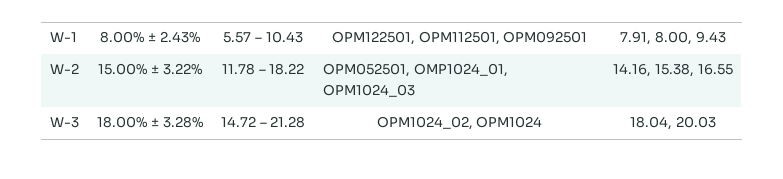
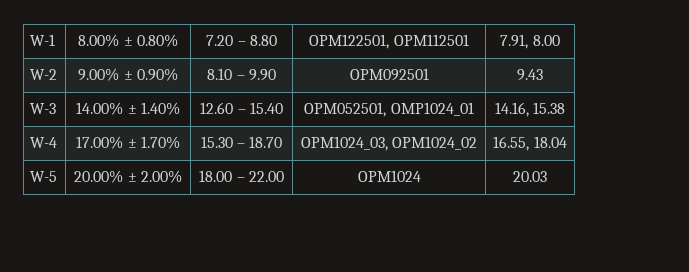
[159,31,200,43] [223,31,303,43] 2.43% | 5.57 – 10.43 -> [136,34,178,47] [206,35,277,46] 0.80% | 7.20 – 8.80
[418,31,588,45] OPM112501, OPM092501 -> [393,34,469,46] OPM112501
[655,31,726,45] 8.00, 9.43 -> [532,35,560,46] 8.00
[98,63,202,75] [221,63,305,75] [322,63,508,77] [322,84,415,97] [613,63,733,77] [49,117,79,128] [97,116,203,128] [220,116,306,128] [376,116,473,130] 15.00% ± 3.22% | 11.78 – 18.22 | OPM052501, OMP1024_01, OPM1024_03 | 14.16, 15.38, 16.55 // W-3 | 18.00% ± 3.28% | 14.72 – 21.28 | OPM1024_02, -> [78,68,178,81] [207,68,276,81] [349,68,429,81] [517,69,543,81] [30,103,57,114] [76,102,180,115] [200,102,283,114] [304,102,474,117] [494,102,566,117] [30,137,58,148] [76,136,180,149] [200,136,283,148] [300,136,478,151] [493,136,567,151] [30,171,58,182] [74,170,182,183] [199,170,284,182] 9.00% ± 0.90% | 8.10 – 9.90 | OPM092501 | 9.43 // W-3 | 14.00% ± 1.40% | 12.60 – 15.40 | OPM052501, OMP1024_01 | 14.16, 15.38 // W-4 | 17.00% ± 1.70% | 15.30 – 18.70 | OPM1024_03, OPM1024_02 | 16.55, 18.04 // W-5 | 20.00% ± 2.00% | 18.00 – 22.00 |
[630,116,673,130] 18.04, -> (421, 176) none

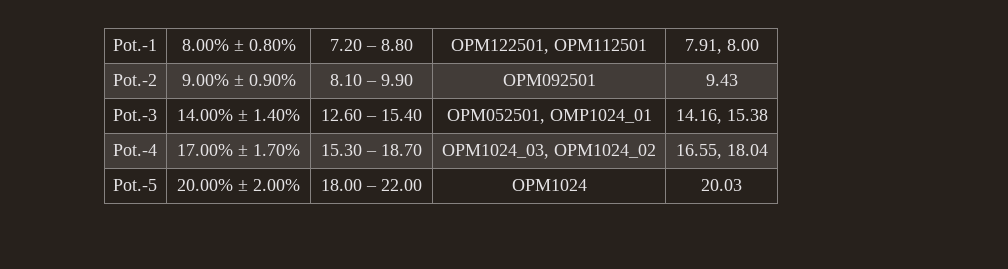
[30,34,56,46] W-1 -> [112,39,157,51] Pot.-1
[30,69,58,80] W-2 -> [112,74,157,86] Pot.-2
[30,103,57,114] W-3 -> [112,109,157,121] Pot.-3
[30,137,58,148] W-4 -> [112,144,157,156] Pot.-4
[30,171,58,182] W-5 -> [112,179,157,191] Pot.-5

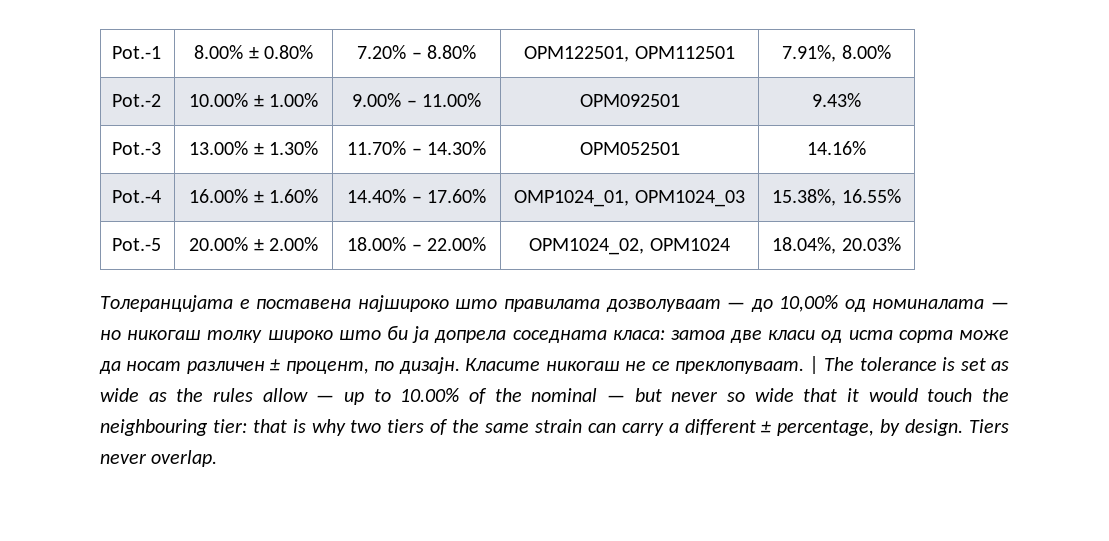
[330,39,413,51] 7.20 – 8.80 -> [357,45,476,59] 7.20% – 8.80%
[684,39,759,54] 7.91, 8.00 -> [782,45,891,62] 7.91%, 8.00%
[181,74,296,86] [330,74,413,86] 9.00% ± 0.90% | 8.10 – 9.90 -> [189,93,318,107] [352,93,481,107] 10.00% ± 1.00% | 9.00% – 11.00%
[705,74,738,86] 9.43 -> [812,93,861,107] 9.43%
[177,109,300,121] [321,109,422,121] [446,109,652,124] [675,109,768,124] [112,144,157,156] [177,144,300,156] [321,144,422,156] [442,144,656,159] [675,144,768,159] [112,179,157,191] [177,179,300,191] [321,179,422,191] [511,179,587,191] [701,179,742,191] 14.00% ± 1.40% | 12.60 – 15.40 | OPM052501, OMP1024_01 | 14.16, 15.38 // Pot.-4 | 17.00% ± 1.70% | 15.30 – 18.70 | OPM1024_03, OPM1024_02 | 16.55, 18.04 // Pot.-5 | 20.00% ± 2.00% | 18.00 – 22.00 | OPM1024 | 20.03 -> [189,141,318,155] [347,141,486,155] [579,142,680,155] [807,141,866,155] [112,190,162,203] [189,189,318,203] [347,189,486,203] [514,190,745,207] [772,189,901,206] [112,238,162,251] [189,237,318,251] [347,237,486,251] [529,238,730,255] [772,237,901,254] [100,295,1010,312] [100,325,1009,343] [99,356,1010,374] [100,388,1009,405] [100,419,1010,436] [100,450,218,467] 13.00% ± 1.30% | 11.70% – 14.30% | OPM052501 | 14.16% // Pot.-4 | 16.00% ± 1.60% | 14.40% – 17.60% | OMP1024_01, OPM1024_03 | 15.38%, 16.55% // Pot.-5 | 20.00% ± 2.00% | 18.00% – 22.00% | OPM1024_02, OPM1024 | 18.04%, 20.03% // Толеранцијата е поставена најшироко што правилата дозволуваат — до 10,00% од номиналата — но никогаш толку широко што би ја допрела соседната класа: затоа две класи од иста сорта може да носат различен ± процент, по дизајн. Класите никогаш не се преклопуваат. | The tolerance is set as wide as the rules allow — up to 10.00% of the nominal — but never so wide that it would touch the neighbouring tier: that is why two tiers of the same strain can carry a different ± percentage, by design. Tiers never overlap.

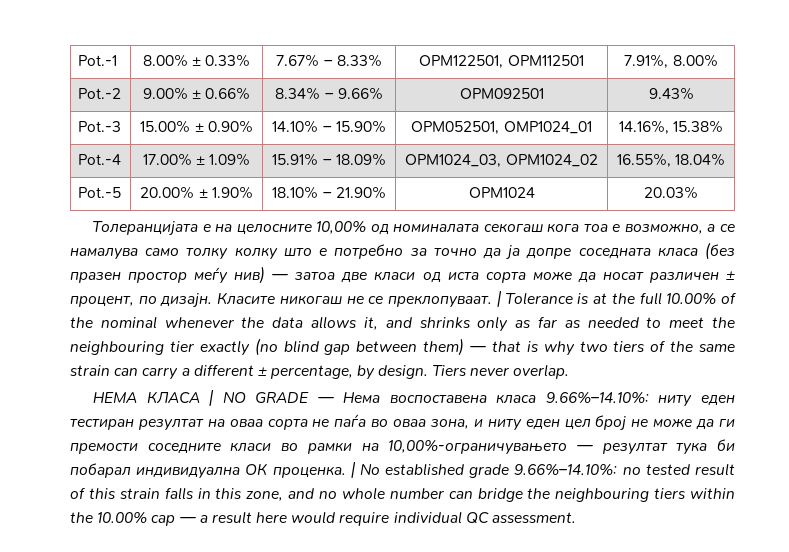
[263,45,313,59] [357,45,476,59] 0.80% | 7.20% – 8.80% -> [205,54,251,67] [276,54,382,67] 0.33% | 7.67% – 8.33%
[189,93,318,107] [352,93,481,107] [579,94,680,107] [812,93,861,107] [112,142,162,155] [189,141,318,155] [347,141,486,155] [579,142,680,155] [807,141,866,155] [112,190,162,203] [189,189,318,203] [347,189,486,203] [514,190,745,207] [772,189,901,206] [112,238,162,251] [189,237,318,251] [347,237,486,251] [529,238,645,255] 10.00% ± 1.00% | 9.00% – 11.00% | OPM092501 | 9.43% // Pot.-3 | 13.00% ± 1.30% | 11.70% – 14.30% | OPM052501 | 14.16% // Pot.-4 | 16.00% ± 1.60% | 14.40% – 17.60% | OMP1024_01, OPM1024_03 | 15.38%, 16.55% // Pot.-5 | 20.00% ± 2.00% | 18.00% – 22.00% | OPM1024_02, -> [142,87,251,100] [275,87,383,100] [459,88,544,99] [648,87,694,100] [77,121,121,132] [140,120,253,133] [272,120,386,133] [411,121,592,134] [618,120,724,134] [77,154,121,165] [142,153,251,166] [272,153,386,166] [405,154,598,167] [616,153,726,167] [77,187,121,198] [140,186,253,199] [272,186,386,199] 9.00% ± 0.66% | 8.34% – 9.66% | OPM092501 | 9.43% // Pot.-3 | 15.00% ± 0.90% | 14.10% – 15.90% | OPM052501, OMP1024_01 | 14.16%, 15.38% // Pot.-4 | 17.00% ± 1.09% | 15.91% – 18.09% | OPM1024_03, OPM1024_02 | 16.55%, 18.04% // Pot.-5 | 20.00% ± 1.90% | 18.10% – 21.90% |
[772,237,837,254] 18.04%, -> (535, 192) none
[256,295,1010,312] [100,325,665,343] поставена најшироко што правилата дозволуваат — до 10,00% од номиналата — но никогаш толку широко што би ја допрела соседната класа: -> [215,220,735,235] [70,242,735,260] [70,266,289,284] на целосните 10,00% од номиналата секогаш кога тоа е возможно, а се намалува само толку колку што е потребно за точно да ја допре соседната класа (без празен простор меѓу нив) —
[824,357,1010,371] [100,388,1009,405] [100,419,247,436] The tolerance is set as wide as the rules allow — up to 10.00% of the nominal — but never so wide that it would touch the neighbouring tier: -> [505,292,738,305] [70,316,735,332] [70,338,486,356] Tolerance is at the full 10.00% of the nominal whenever the data allows it, and shrinks only as far as needed to meet the neighbouring tier exactly (no blind gap between them) —
(218, 458) none -> [93,389,735,407] [70,414,736,431] [70,439,735,455] [70,461,735,479] [70,487,735,502] [70,511,577,526] // НЕМА КЛАСА | NO GRADE — Нема воспоставена класа 9.66%–14.10%: ниту еден тестиран резултат на оваа сорта не паѓа во оваа зона, и ниту еден цел број не може да ги премости соседните класи во рамки на 10,00%-ограничувањето — резултат тука би побарал индивидуална ОК проценка. | No established grade 9.66%–14.10%: no tested result of this strain falls in this zone, and no whole number can bridge the neighbouring tiers within the 10.00% cap — a result here would require individual QC assessment.

